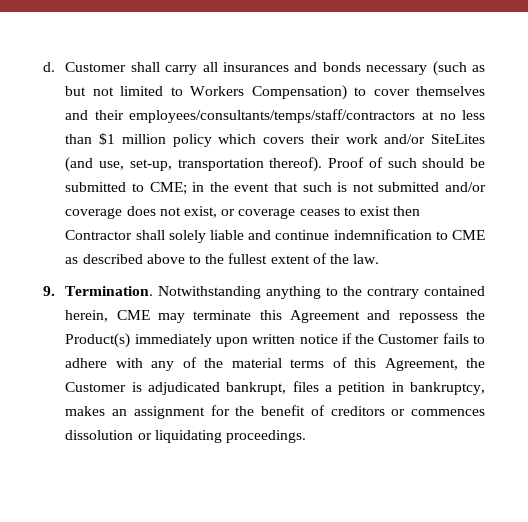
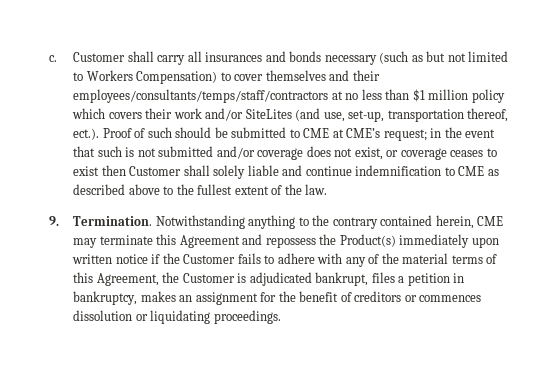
[43,62,55,72] d. -> [49,55,57,62] c.
[269,157,323,172] thereof). -> [467,108,509,122] [73,128,100,140] thereof, ect.).
[149,182,187,195] CME; -> [303,128,427,141] CME at CME’s request;
[65,230,133,240] Contractor -> [129,166,182,176] Customer

